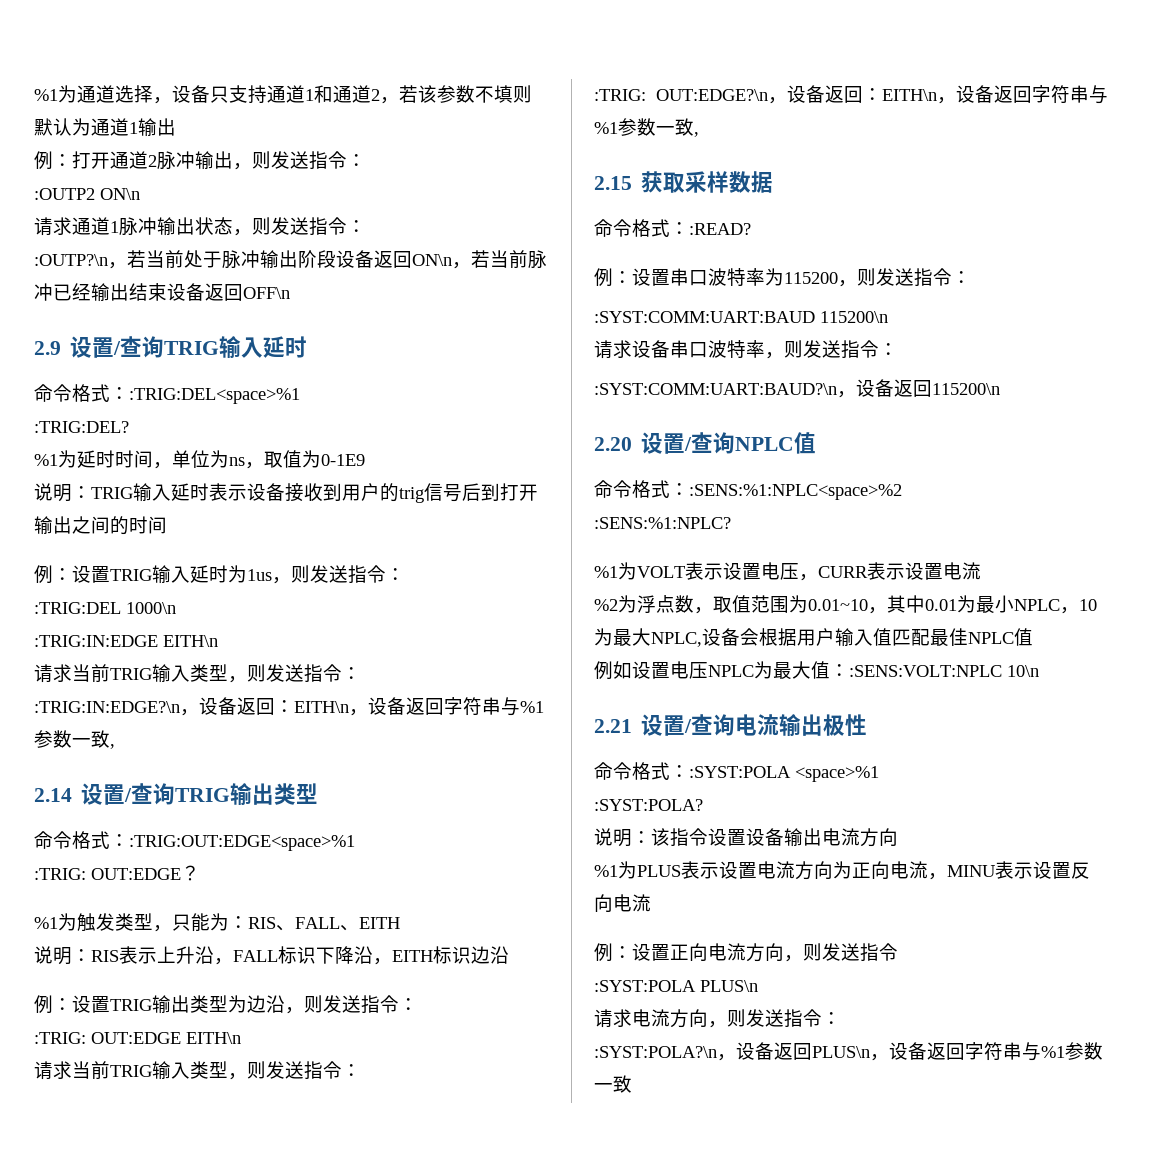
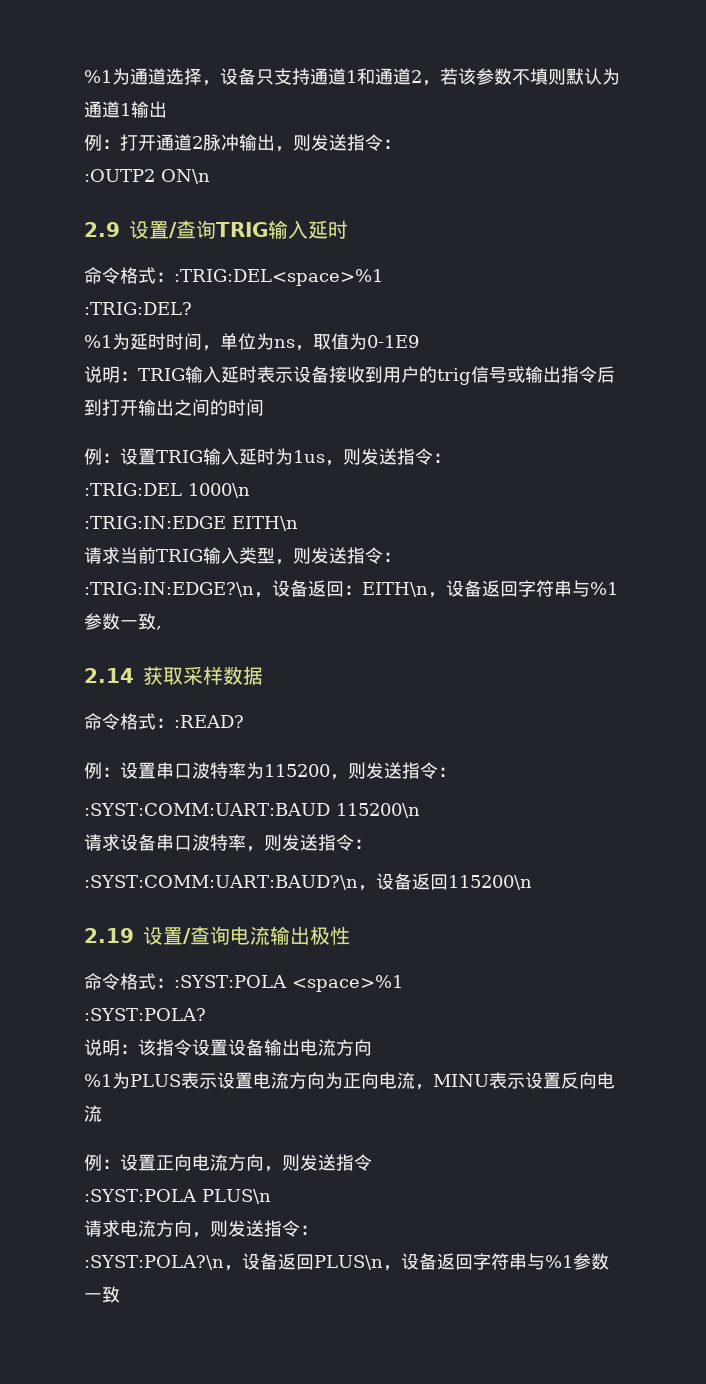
[34,217,366,236] [34,250,547,269] [34,283,290,302] // 请求通道1脉冲输出状态，则发送指令： // :OUTP?\n，若当前处于脉冲输出阶段设备返回ON\n，若当前脉冲已经输出结束设备返回OFF\n -> (210, 176) none
(462, 493) none -> [507,366,597,383] 或输出指令
[81,783,319,805] [34,831,355,851] [34,865,200,881] [34,913,400,932] [34,946,509,965] [34,995,418,1014] [34,1032,241,1044] [34,1061,361,1080] [594,85,1108,104] [594,118,699,137] [594,176,632,190] 设置/查询TRIG输出类型 // 命令格式：:TRIG:OUT:EDGE<space>%1 // :TRIG: OUT:EDGE？ // %1为触发类型，只能为：RIS、FALL、EITH // 说明：RIS表示上升沿，FALL标识下降沿，EITH标识边沿 // 例：设置TRIG输出类型为边沿，则发送指令： // :TRIG: OUT:EDGE EITH\n // 请求当前TRIG输入类型，则发送指令： // :TRIG: OUT:EDGE?\n，设备返回：EITH\n，设备返回字符串与%1参数一致, // 2.15 -> (134, 675) none
[594,432,817,454] [594,480,902,500] [594,517,731,529] [594,562,981,581] [594,595,1097,614] [594,628,1033,647] [594,661,1039,680] [594,719,632,733] 2.20设置/查询NPLC值 // 命令格式：:SENS:%1:NPLC<space>%2 // :SENS:%1:NPLC? // %1为VOLT表示设置电压，CURR表示设置电流 // %2为浮点数，取值范围为0.01~10，其中0.01为最小NPLC，10为最大NPLC,设备会根据用户输入值匹配最佳NPLC值 // 例如设置电压NPLC为最大值：:SENS:VOLT:NPLC 10\n // 2.21 -> [84,928,134,943] 2.19

